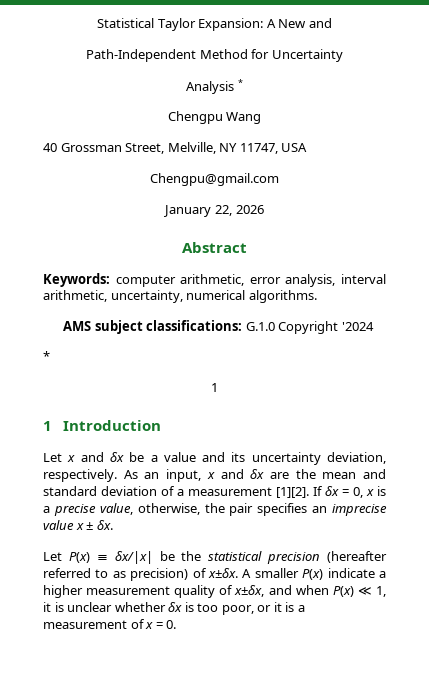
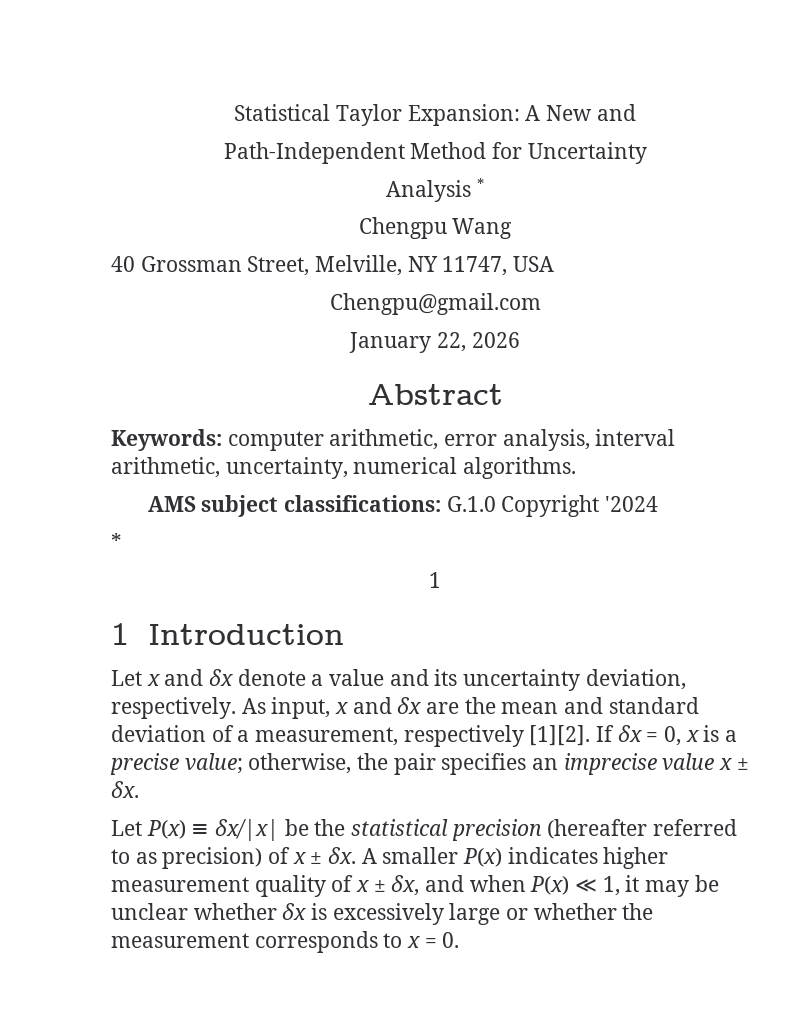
[129,452,145,462] be -> [237,669,306,686] denote
[144,472,160,479] an -> (266, 706) none
[188,487,272,496] measurement -> [255,725,524,747] measurement, respectively
[99,503,133,515] value, -> [184,753,243,774] value;
[208,568,238,578] x±δx. -> [292,847,357,864] x ± δx.
[327,568,386,578] indicate a -> [507,847,598,864] indicates
[234,585,265,597] x±δx, -> [356,875,420,896] x ± δx,
[54,602,64,612] is -> [645,875,719,897] may be
[197,602,305,615] [43,619,145,629] too poor, or it is a measurement of -> [332,903,654,925] [111,931,403,953] excessively large or whether the measurement corresponds to

